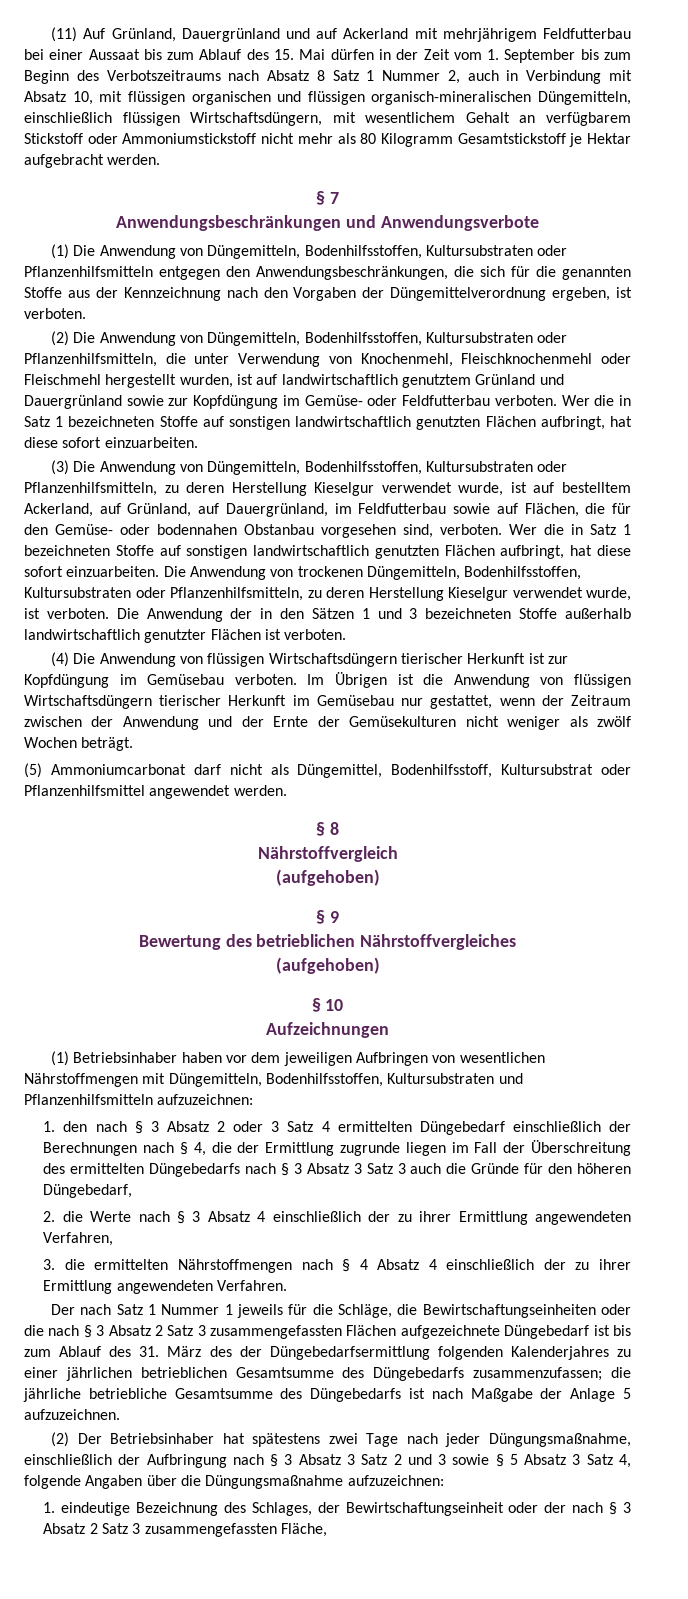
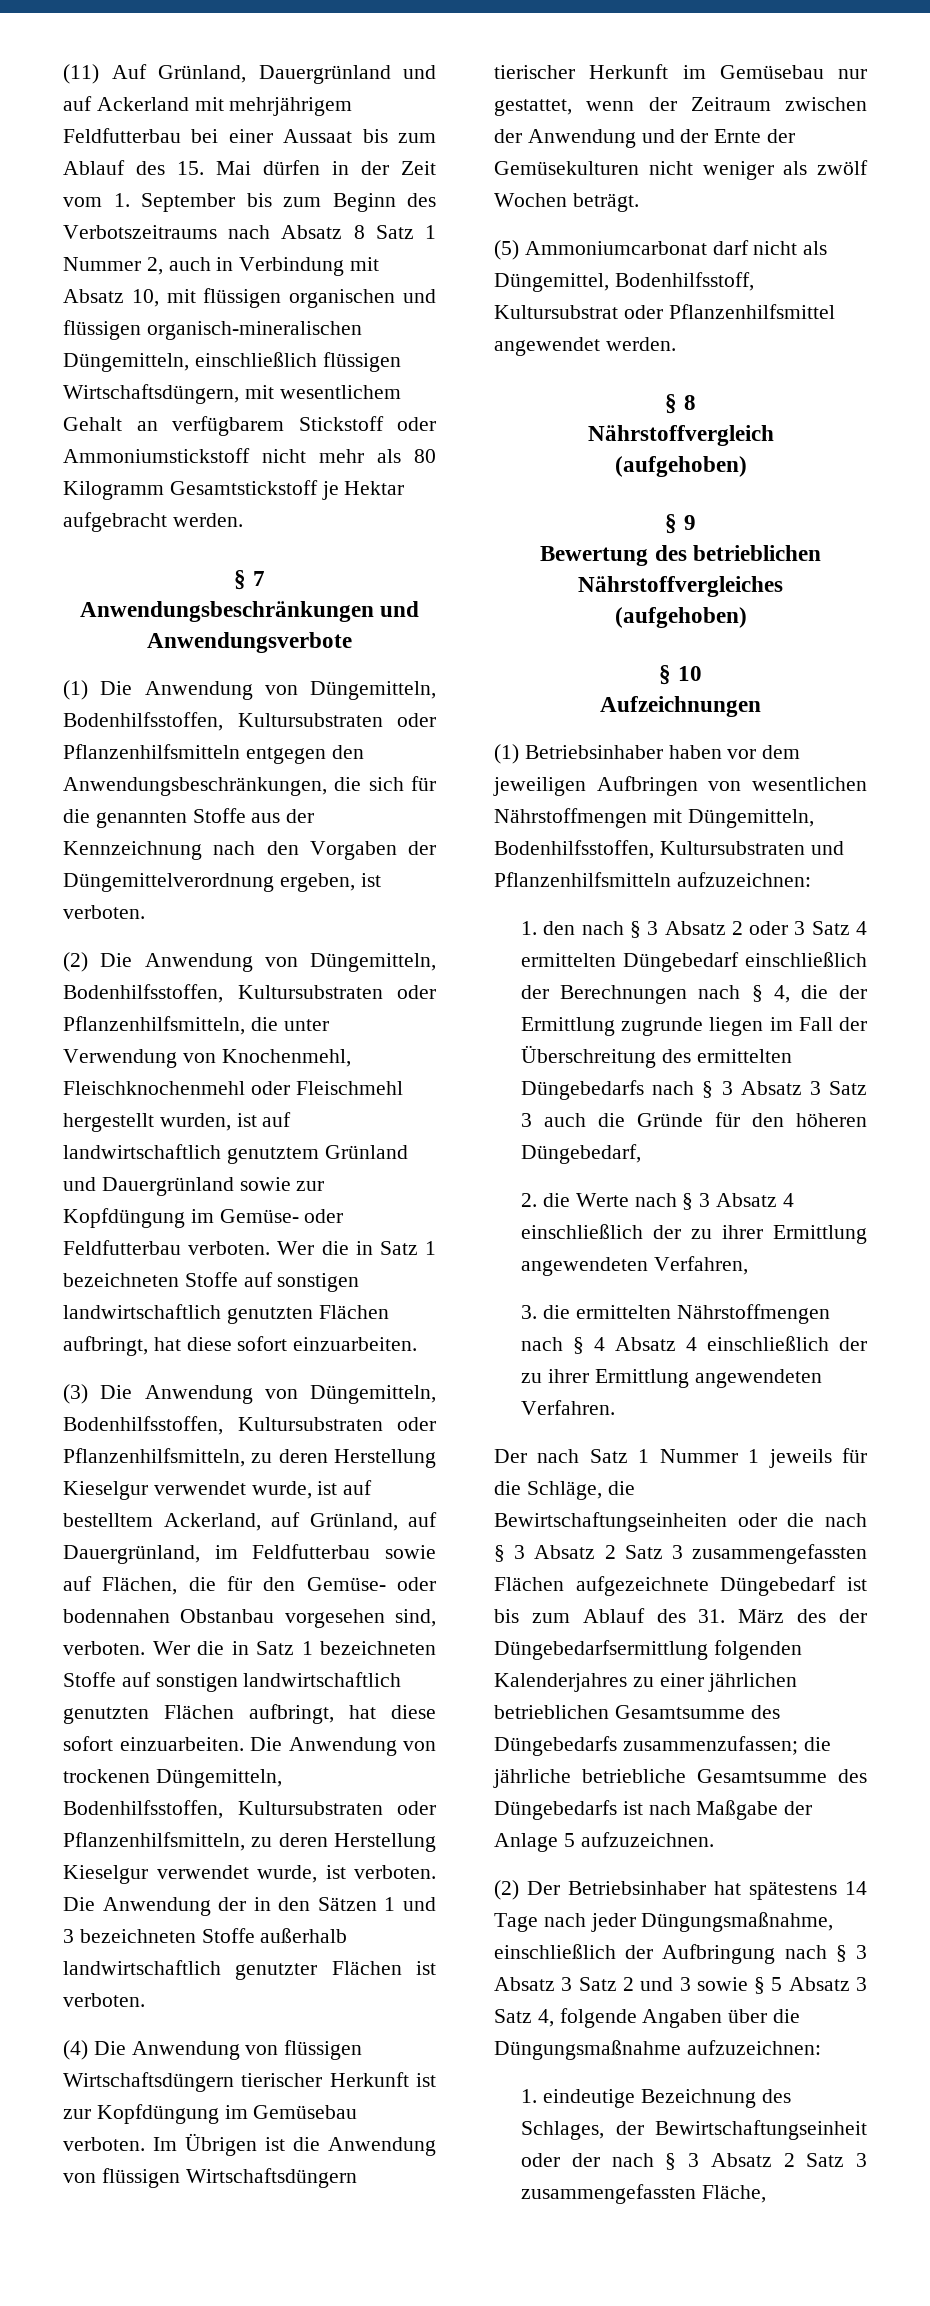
[328,1433,358,1444] zwei -> [845,1881,867,1895] 14

